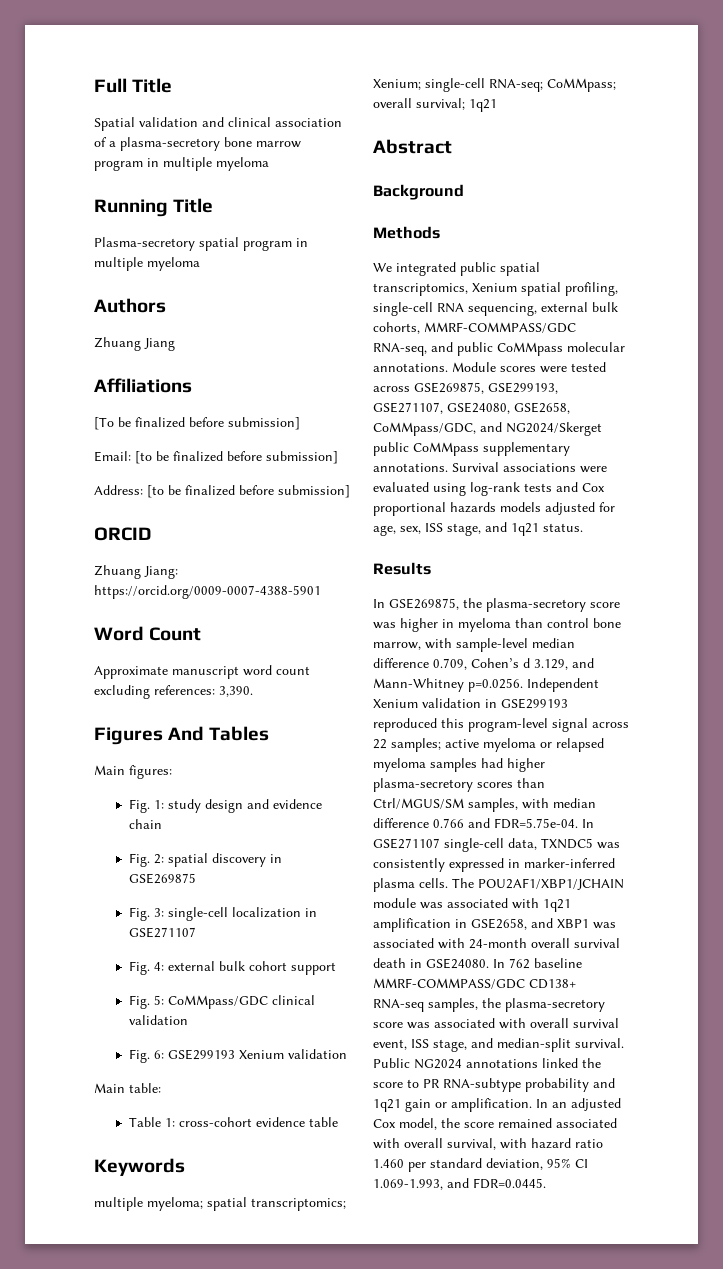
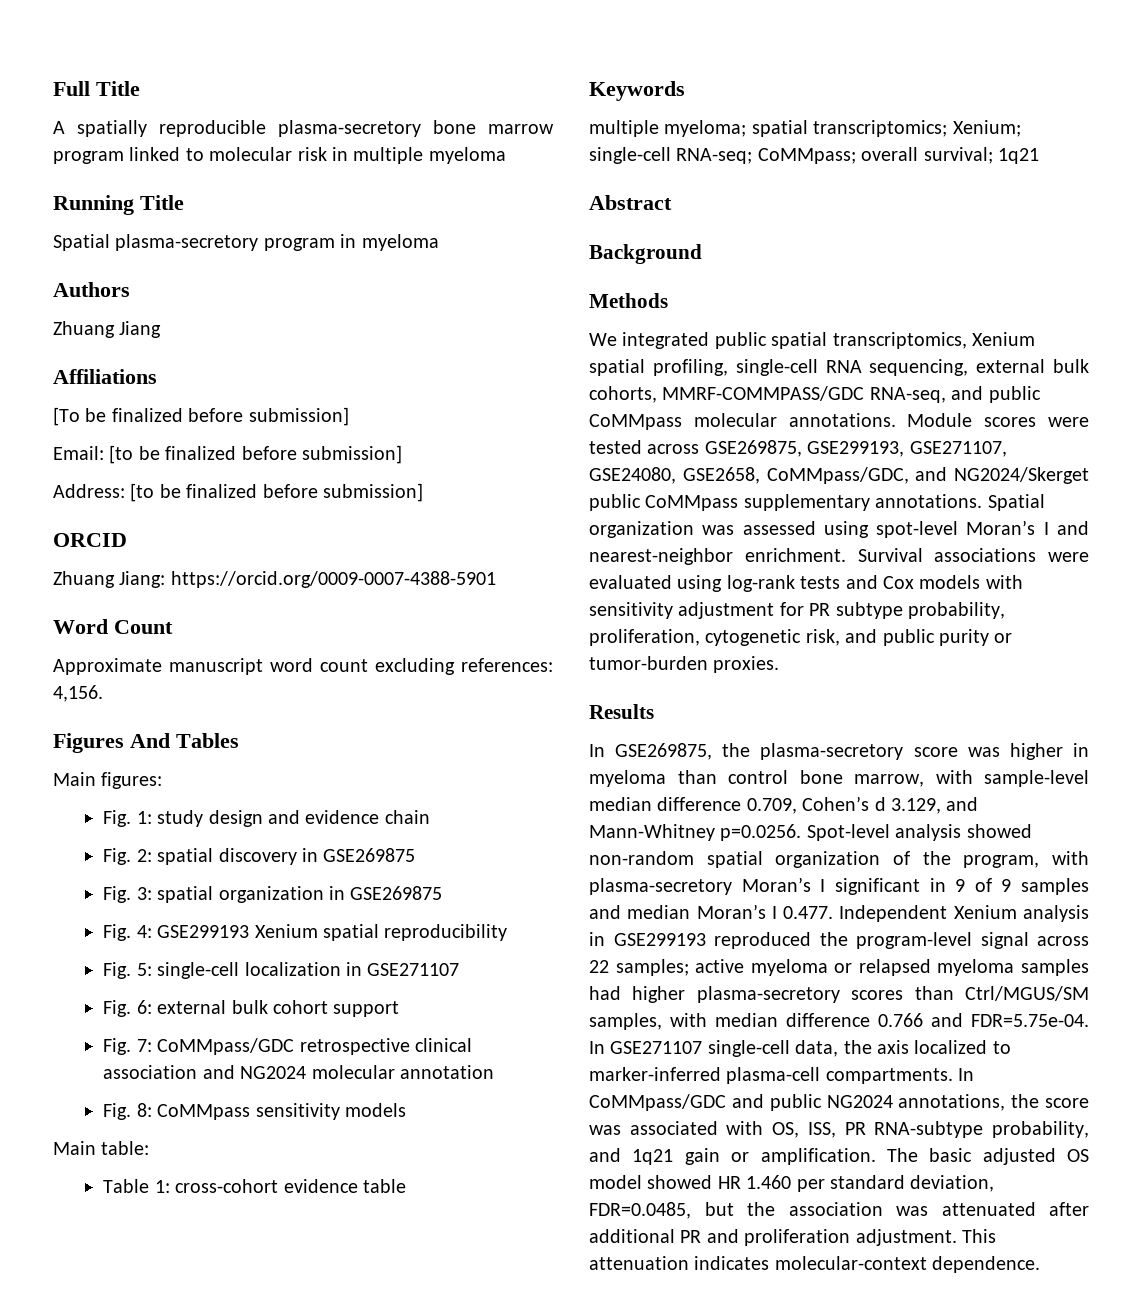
[94,117,342,131] [94,137,301,151] [94,160,143,171] Spatial validation and clinical association of a plasma-secretory bone marrow program -> [53,120,554,137] [53,147,327,164] A spatially reproducible plasma-secretory bone marrow program linked to molecular risk
[94,237,308,251] [94,257,143,271] Plasma-secretory spatial program in multiple -> [53,234,357,251] Spatial plasma-secretory program in
[219,686,253,697] 3,390. -> [53,685,103,702] 4,156.
(165, 912) none -> [157,886,443,903] [103,924,508,941] [103,962,152,979] spatial organization in GSE269875 // Fig. 4: GSE299193 Xenium spatial reproducibility // Fig. 5:
[154,962,165,971] 4: -> [136,1000,152,1014] 6:
[154,995,316,1009] [129,1015,189,1025] [129,1049,348,1063] 5: CoMMpass/GDC clinical validation // Fig. 6: GSE299193 Xenium validation -> [136,1038,472,1055] [103,1065,494,1079] [103,1103,406,1120] 7: CoMMpass/GDC retrospective clinical association and NG2024 molecular annotation // Fig. 8: CoMMpass sensitivity models
(448, 467) none -> [987,494,1045,511] [589,520,1089,538] [589,548,846,565] Spatial organization was assessed using spot-level Moran’s I and nearest-neighbor enrichment.
[373,502,615,516] [373,522,583,536] proportional hazards models adjusted for age, sex, ISS stage, and 1q21 status. -> [919,575,1023,589] [589,602,1005,619] [589,629,1013,646] [589,656,780,673] models with sensitivity adjustment for PR subtype probability, proliferation, cytogenetic risk, and public purity or tumor-burden proxies.
(523, 685) none -> [806,824,1032,841] [589,851,1089,868] [589,877,1089,895] [589,904,834,919] Spot-level analysis showed non-random spatial organization of the program, with plasma-secretory Moran’s I significant in 9 of 9 samples and median Moran’s I 0.477.
[422,698,481,708] validation -> [1023,905,1089,922] analysis
[441,718,464,728] this -> [819,932,848,946] the
[541,838,620,849] [373,858,615,872] [373,878,624,892] [373,898,571,912] [373,918,616,932] [373,938,620,949] [373,958,582,969] [373,978,576,989] [373,998,605,1012] [373,1018,619,1029] [373,1038,624,1052] [373,1058,601,1069] [373,1079,419,1088] TXNDC5 was consistently expressed in marker-inferred plasma cells. The POU2AF1/XBP1/JCHAIN module was associated with 1q21 amplification in GSE2658, and XBP1 was associated with 24-month overall survival death in GSE24080. In 762 baseline MMRF-COMMPASS/GDC CD138+ RNA-seq samples, the plasma-secretory score was associated with overall survival event, ISS stage, and median-split survival. Public NG2024 annotations linked the score to -> [843,1040,1011,1054] [589,1067,975,1084] [589,1094,1089,1111] [589,1121,836,1138] the axis localized to marker-inferred plasma-cell compartments. In CoMMpass/GDC and public NG2024 annotations, the score was associated with OS, ISS,
[525,1078,589,1092] probability -> [992,1121,1089,1138] probability,
[536,1098,621,1111] [373,1118,617,1130] [373,1138,603,1150] [373,1158,588,1172] [373,1178,546,1190] In an adjusted Cox model, the score remained associated with overall survival, with hazard ratio 1.460 per standard deviation, 95% CI 1.069-1.993, and FDR=0.0445. -> [886,1148,1089,1165] [589,1175,995,1192] [589,1202,1089,1219] [589,1229,996,1246] [589,1256,1041,1273] The basic adjusted OS model showed HR 1.460 per standard deviation, FDR=0.0485, but the association was attenuated after additional PR and proliferation adjustment. This attenuation indicates molecular-context dependence.

